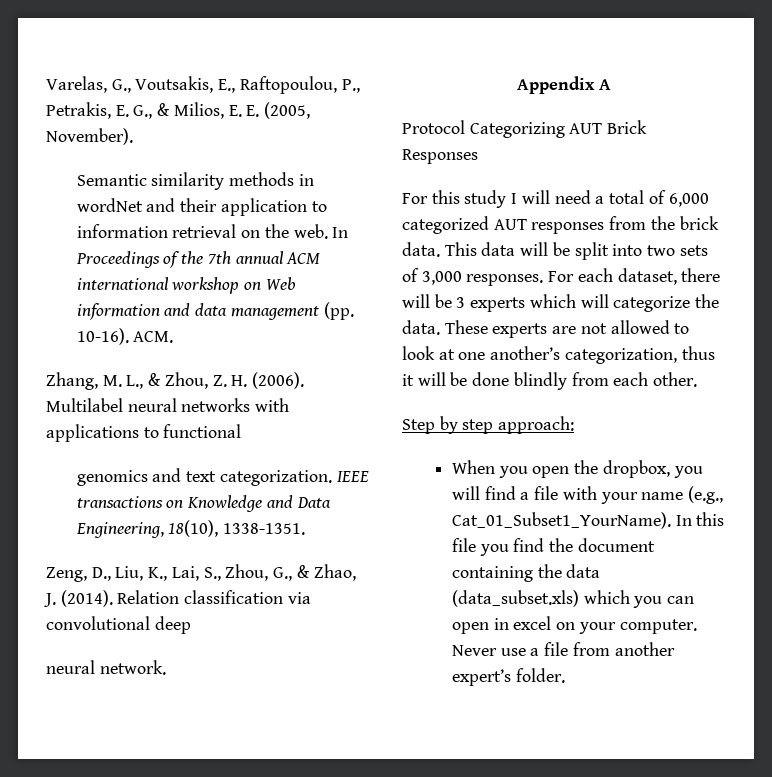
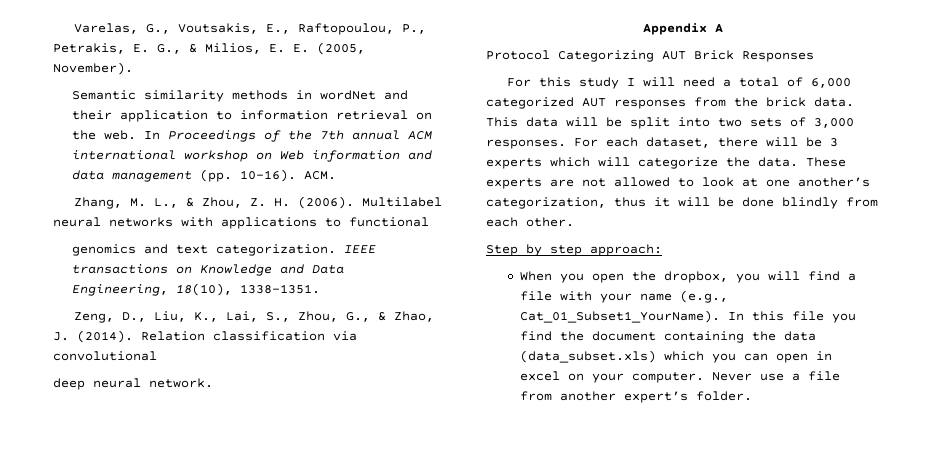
(150, 623) none -> (157, 356) //
(191, 625) // -> (85, 384) none

